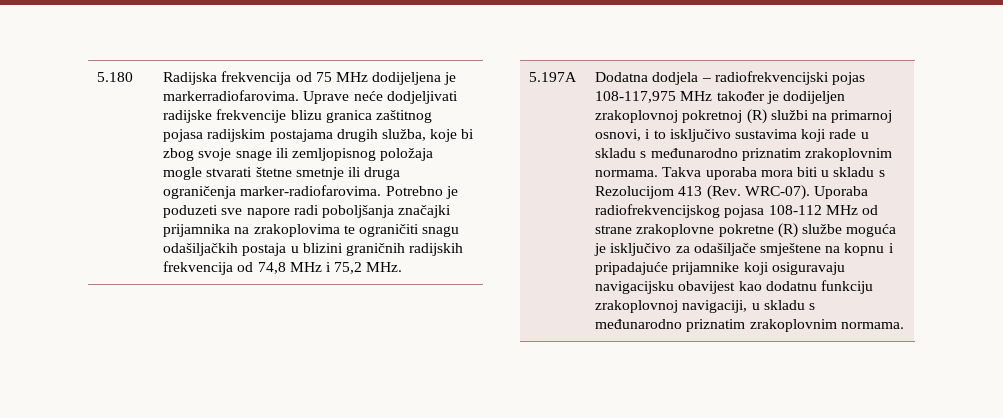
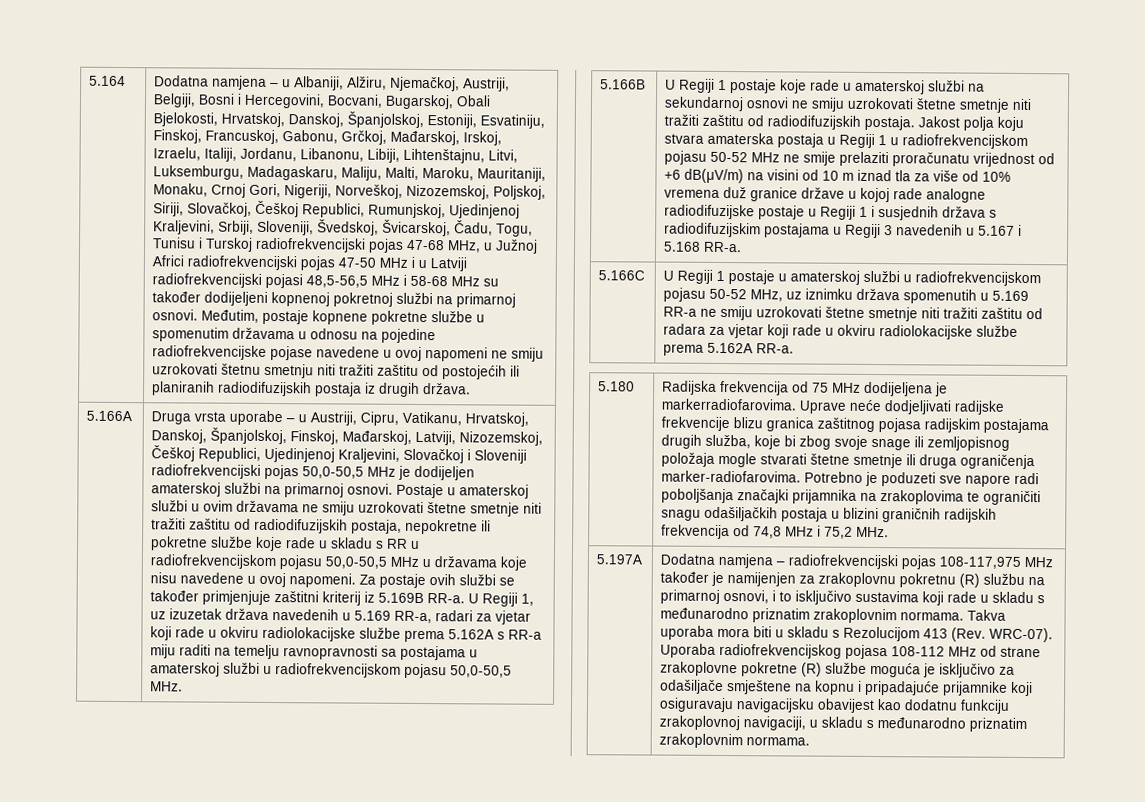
(97, 77) none -> [89,75,127,87] [154,75,511,92] [153,93,492,110] [153,111,546,129] [153,129,503,146] [153,147,519,164] [153,165,547,182] [153,183,547,200] [153,200,521,219] [153,219,534,237] [153,237,539,254] [152,255,468,272] [152,273,500,289] [152,291,517,308] [152,309,486,326] [152,327,437,344] [152,345,545,362] [152,363,521,380] [152,381,472,397] [86,410,133,422] [151,410,530,427] [151,427,544,446] [151,445,528,464] [151,464,476,481] [151,482,530,499] [151,500,543,517] [151,518,492,535] [151,536,421,552] [150,554,528,571] [150,572,516,589] [150,590,535,607] [150,608,532,625] [150,626,543,643] [150,644,479,661] [150,662,513,679] [150,681,184,692] [600,79,647,90] [665,78,986,95] [664,96,1033,113] [664,114,1025,131] [664,132,1029,150] [664,150,1056,168] [664,168,1012,184] [664,186,987,203] [664,204,998,221] [664,222,1023,239] [663,241,743,253] [598,270,646,281] [663,269,1042,287] [663,287,1030,304] [663,305,1044,322] [663,323,1019,340] [663,342,795,356] 5.164 | Dodatna namjena – u Albaniji, Alžiru, Njemačkoj, Austriji, Belgiji, Bosni i Hercegovini, Bocvani, Bugarskoj, Obali Bjelokosti, Hrvatskoj, Danskoj, Španjolskoj, Estoniji, Esvatiniju, Finskoj, Francuskoj, Gabonu, Grčkoj, Mađarskoj, Irskoj, Izraelu, Italiji, Jordanu, Libanonu, Libiji, Lihtenštajnu, Litvi, Luksemburgu, Madagaskaru, Maliju, Malti, Maroku, Mauritaniji, Monaku, Crnoj Gori, Nigeriji, Norveškoj, Nizozemskoj, Poljskoj, Siriji, Slovačkoj, Češkoj Republici, Rumunjskoj, Ujedinjenoj Kraljevini, Srbiji, Sloveniji, Švedskoj, Švicarskoj, Čadu, Togu, Tunisu i Turskoj radiofrekvencijski pojas 47-68 MHz, u Južnoj Africi radiofrekvencijski pojas 47-50 MHz i u Latviji radiofrekvencijski pojasi 48,5-56,5 MHz i 58-68 MHz su također dodijeljeni kopnenoj pokretnoj službi na primarnoj osnovi. Međutim, postaje kopnene pokretne službe u spomenutim državama u odnosu na pojedine radiofrekvencijske pojase navedene u ovoj napomeni ne smiju uzrokovati štetnu smetnju niti tražiti zaštitu od postojećih ili planiranih radiodifuzijskih postaja iz drugih država. // 5.166A | Druga vrsta uporabe – u Austriji, Cipru, Vatikanu, Hrvatskoj, Danskoj, Španjolskoj, Finskoj, Mađarskoj, Latviji, Nizozemskoj, Češkoj Republici, Ujedinjenoj Kraljevini, Slovačkoj i Sloveniji radiofrekvencijski pojas 50,0-50,5 MHz je dodijeljen amaterskoj službi na primarnoj osnovi. Postaje u amaterskoj službi u ovim državama ne smiju uzrokovati štetne smetnje niti tražiti zaštitu od radiodifuzijskih postaja, nepokretne ili pokretne službe koje rade u skladu s RR u radiofrekvencijskom pojasu 50,0-50,5 MHz u državama koje nisu navedene u ovoj napomeni. Za postaje ovih službi se također primjenjuje zaštitni kriterij iz 5.169B RR-a. U Regiji 1, uz izuzetak država navedenih u 5.169 RR-a, radari za vjetar koji rade u okviru radiolokacijske službe prema 5.162A s RR-a miju raditi na temelju ravnopravnosti sa postajama u amaterskoj službi u radiofrekvencijskom pojasu 50,0-50,5 MHz. // 5.166B | U Regiji 1 postaje koje rade u amaterskoj službi na sekundarnoj osnovi ne smiju uzrokovati štetne smetnje niti tražiti zaštitu od radiodifuzijskih postaja. Jakost polja koju stvara amaterska postaja u Regiji 1 u radiofrekvencijskom pojasu 50-52 MHz ne smije prelaziti proračunatu vrijednost od +6 dB(μV/m) na visini od 10 m iznad tla za više od 10% vremena duž granice države u kojoj rade analogne radiodifuzijske postaje u Regiji 1 i susjednih država s radiodifuzijskim postajama u Regiji 3 navedenih u 5.167 i 5.168 RR-a. // 5.166C | U Regiji 1 postaje u amaterskoj službi u radiofrekvencijskom pojasu 50-52 MHz, uz iznimku država spomenutih u 5.169 RR-a ne smiju uzrokovati štetne smetnje niti tražiti zaštitu od radara za vjetar koji rade u okviru radiolokacijske službe prema 5.162A RR-a. //
[652,72,699,85] dodjela -> [718,553,774,569] namjena
[782,91,845,104] [595,109,809,124] dodijeljen zrakoplovnoj pokretnoj (R) službi -> [727,572,1026,588] namijenjen za zrakoplovnu pokretnu (R) službu

